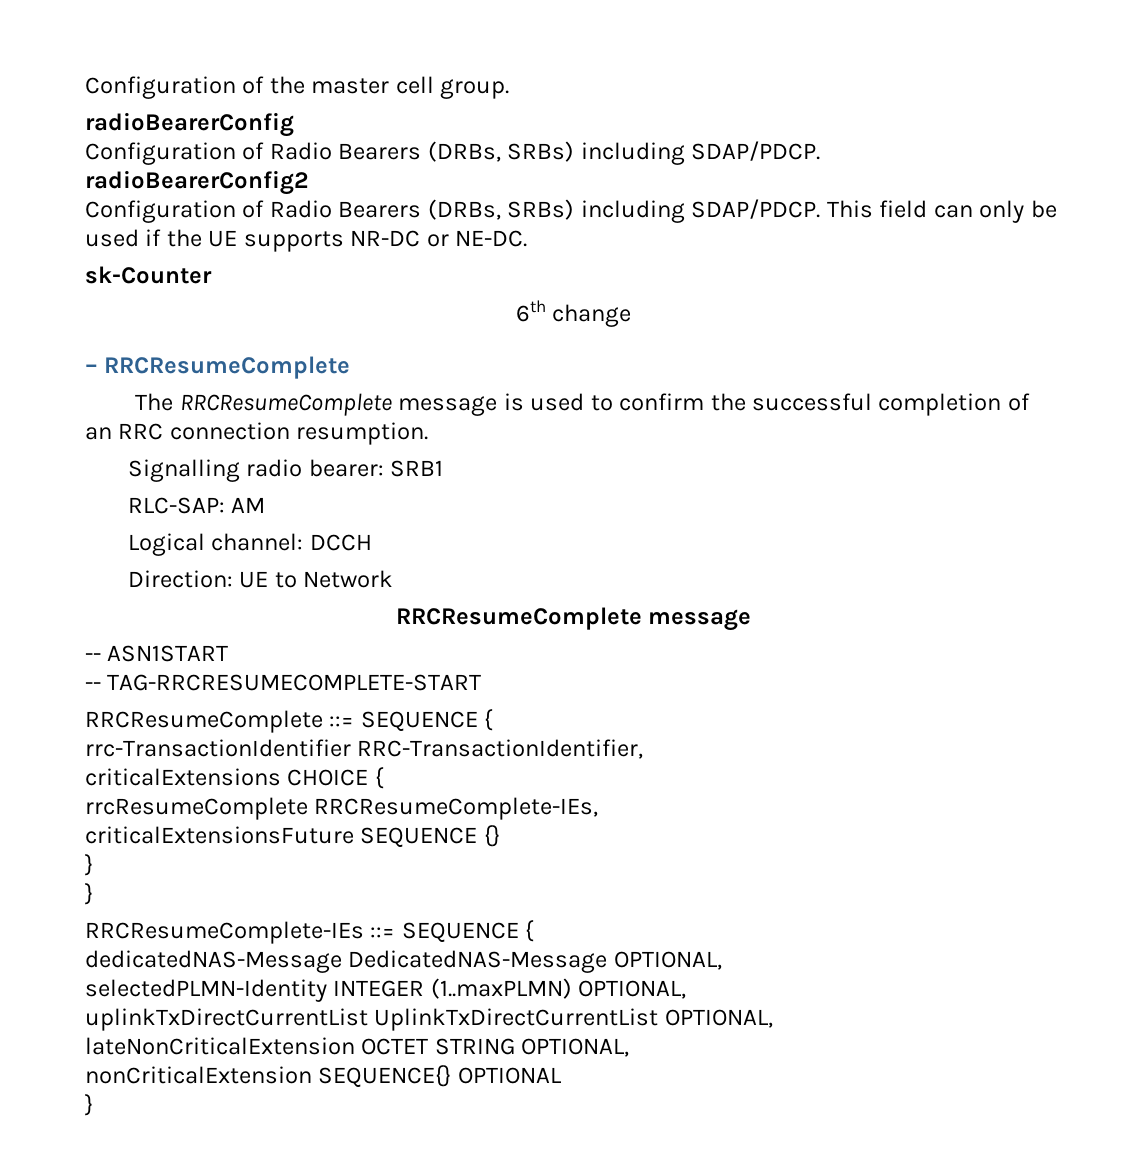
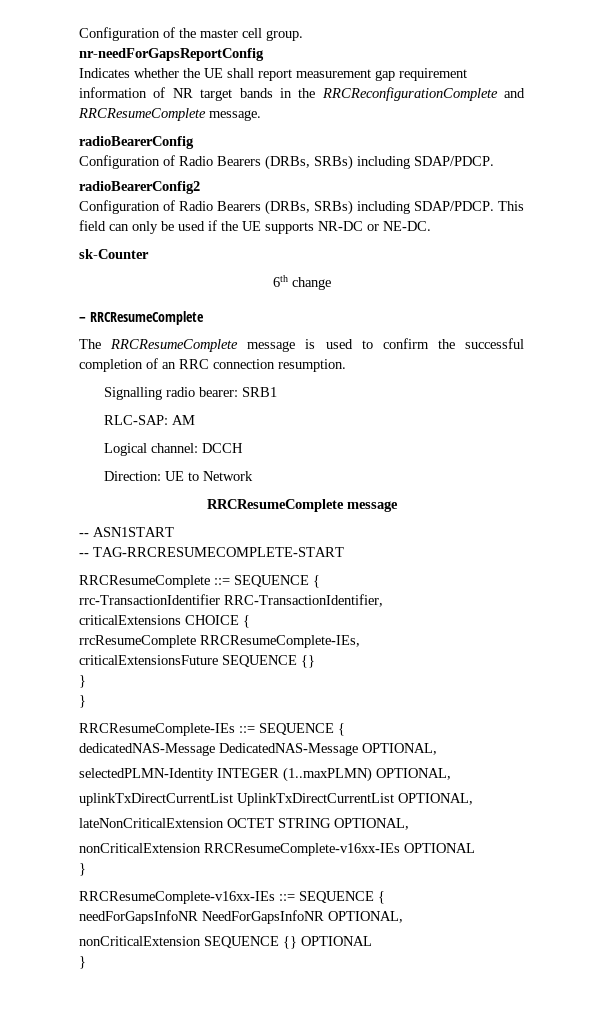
(510, 89) none -> [79,48,264,61] [79,68,467,81] [79,87,525,101] [78,108,261,121] // nr-needForGapsReportConfig // Indicates whether the UE shall report measurement gap requirement information of NR target bands in the RRCReconfigurationComplete and RRCResumeComplete message.
[318,1065,561,1088] [85,1094,93,1116] SEQUENCE{} OPTIONAL // } -> [204,843,475,856] [79,863,86,876] [79,891,385,904] [79,910,403,924] [79,936,372,949] [79,956,86,969] RRCResumeComplete-v16xx-IEs OPTIONAL // } // RRCResumeComplete-v16xx-IEs ::= SEQUENCE { // needForGapsInfoNR NeedForGapsInfoNR OPTIONAL, // nonCriticalExtension SEQUENCE {} OPTIONAL // }

